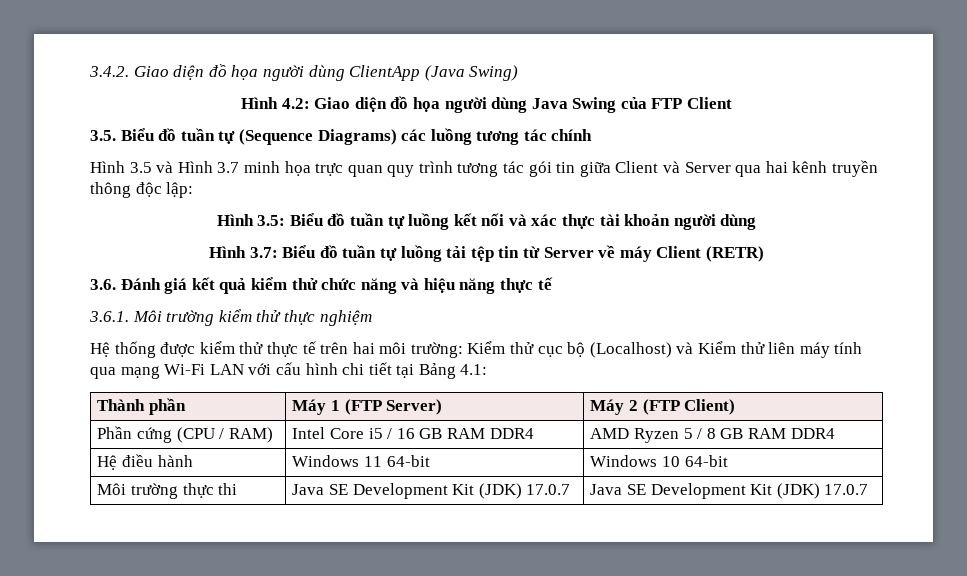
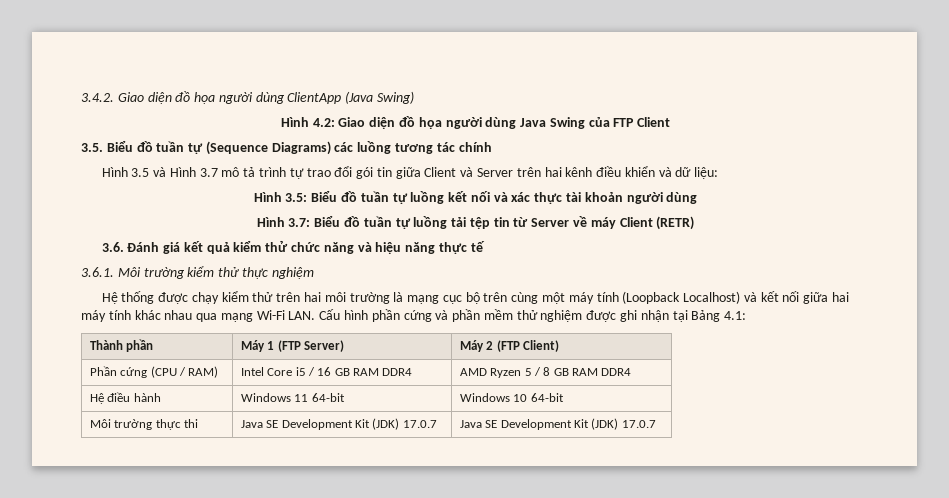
[243,161,525,177] minh họa trực quan quy trình tương tác -> [221,166,353,179] mô tả trình tự trao đổi
[735,165,762,177] qua -> [516,167,541,177] trên
[831,160,878,177] [90,182,194,198] truyền thông độc lập: -> [596,166,719,179] điều khiển và dữ liệu:
[199,341,316,357] kiểm thử thực tế -> [191,291,274,304] chạy kiểm thử
[410,341,863,358] [90,362,392,379] trường: Kiểm thử cục bộ (Localhost) và Kiểm thử liên máy tính qua mạng Wi-Fi LAN với cấu hình chi tiết -> [349,291,850,304] [81,309,669,322] trường là mạng cục bộ trên cùng một máy tính (Loopback Localhost) và kết nối giữa hai máy tính khác nhau qua mạng Wi-Fi LAN. Cấu hình phần cứng và phần mềm thử nghiệm được ghi nhận

